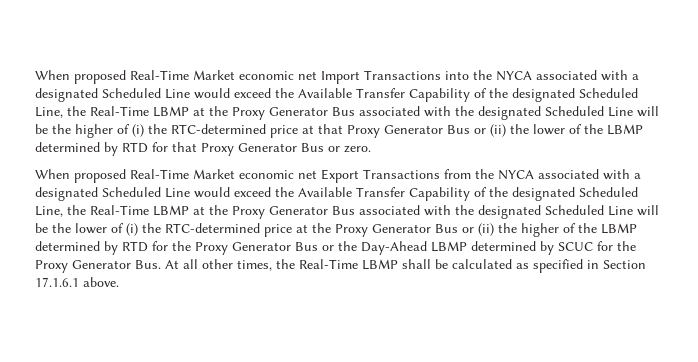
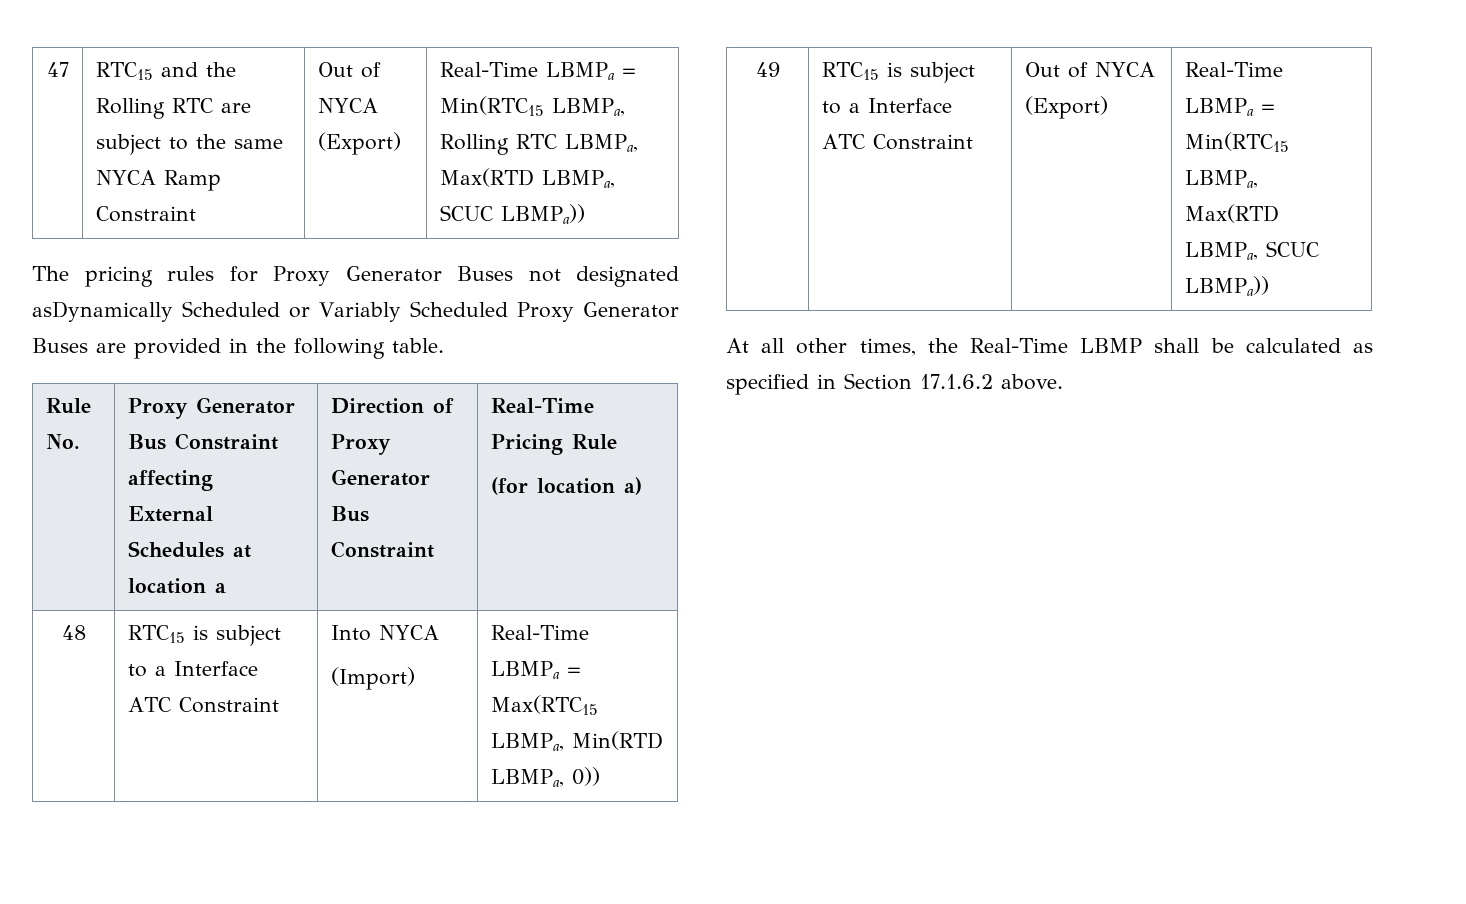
[35,70,639,84] [35,88,638,102] [35,106,659,120] [35,124,643,138] [35,142,371,156] [35,169,641,183] [35,187,638,201] [35,205,659,219] [35,223,637,237] [35,241,636,255] [35,260,161,273] When proposed Real-Time Market economic net Import Transactions into the NYCA associated with a designated Scheduled Line would exceed the Available Transfer Capability of the designated Scheduled Line, the Real-Time LBMP at the Proxy Generator Bus associated with the designated Scheduled Line will be the higher of (i) the RTC-determined price at that Proxy Generator Bus or (ii) the lower of the LBMP determined by RTD for that Proxy Generator Bus or zero. // When proposed Real-Time Market economic net Export Transactions from the NYCA associated with a designated Scheduled Line would exceed the Available Transfer Capability of the designated Scheduled Line, the Real-Time LBMP at the Proxy Generator Bus associated with the designated Scheduled Line will be the lower of (i) the RTC-determined price at the Proxy Generator Bus or (ii) the higher of the LBMP determined by RTD for the Proxy Generator Bus or the Day-Ahead LBMP determined by SCUC for the Proxy Generator Bus. -> [46,62,69,77] [95,62,236,80] [95,98,251,119] [95,134,283,155] [95,170,221,191] [95,206,196,222] [317,62,381,78] [317,98,378,113] [317,132,401,155] [439,62,636,80] [439,96,625,116] [439,134,638,155] [439,168,615,188] [439,204,585,224] [32,266,679,287] [32,301,679,322] [32,338,444,359] [45,398,91,414] [45,434,80,449] [127,397,295,419] [127,433,278,450] [127,470,213,491] [127,506,213,522] [127,541,251,558] [127,578,226,594] [330,398,454,414] [330,434,391,455] [330,469,430,486] [330,506,369,522] [330,541,434,558] [490,398,594,413] [490,434,617,455] [490,477,642,495] [61,625,86,640] [127,625,281,646] [127,661,258,677] [127,697,279,713] [330,625,439,641] [330,667,415,690] [490,625,589,640] [490,661,581,679] [490,695,598,715] [490,731,663,751] [490,767,600,787] [755,62,780,77] [821,62,975,83] [821,98,952,114] [821,134,973,150] [1024,62,1155,78] [1024,96,1108,119] [1184,62,1283,77] [1184,98,1275,116] [1184,132,1289,152] [1184,170,1258,188] [1184,204,1279,223] [1184,241,1319,260] [1184,276,1269,296] 47 | RTC15 and the Rolling RTC are subject to the same NYCA Ramp Constraint | Out of NYCA (Export) | Real-Time LBMPa = Min(RTC15 LBMPa, Rolling RTC LBMPa, Max(RTD LBMPa, SCUC LBMPa)) // The pricing rules for Proxy Generator Buses not designated asDynamically Scheduled or Variably Scheduled Proxy Generator Buses are provided in the following table. // Rule No. | Proxy Generator Bus Constraint affecting External Schedules at location a | Direction of Proxy Generator Bus Constraint | Real-Time Pricing Rule // (for location a) // 48 | RTC15 is subject to a Interface ATC Constraint | Into NYCA // (Import) | Real-Time LBMPa = Max(RTC15 LBMPa, Min(RTD LBMPa, 0)) // 49 | RTC15 is subject to a Interface ATC Constraint | Out of NYCA (Export) | Real-Time LBMPa = Min(RTC15 LBMPa, Max(RTD LBMPa, SCUC LBMPa)) //
[35,277,79,287] 17.1.6.1 -> [920,374,993,389] 17.1.6.2

